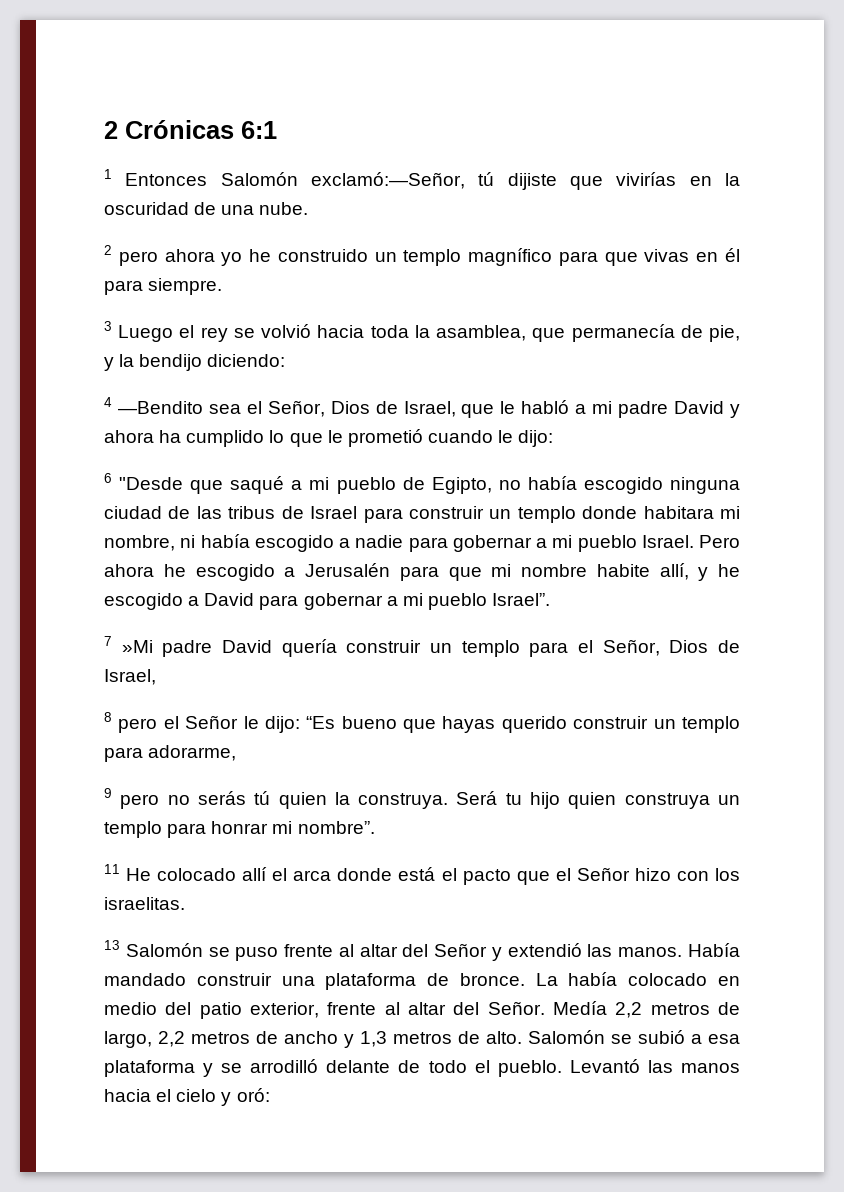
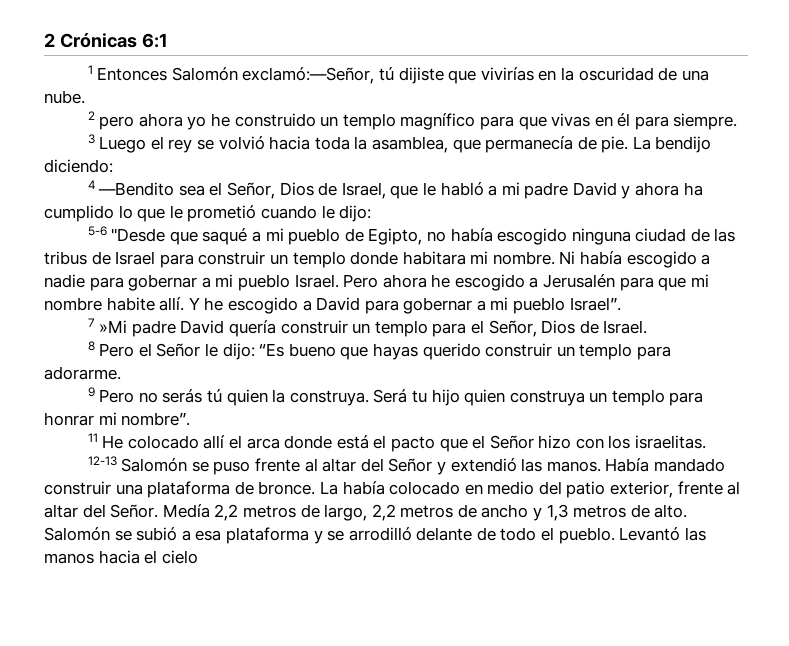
[709,325,740,342] [104,354,135,371] pie, y la -> [601,136,651,153] pie. La
[104,473,112,483] 6 -> [87,226,107,236] 5-6
[104,535,196,551] nombre, ni -> [492,251,576,265] nombre. Ni
[659,563,709,581] allí, y -> [159,297,200,311] allí. Y
[104,669,156,685] Israel, -> [603,320,648,334] Israel.
[118,718,158,733] pero -> [99,343,135,357] Pero
[148,745,237,761] adorarme, -> [44,366,121,380] adorarme.
[120,794,160,809] pero -> [99,389,135,403] Pero
[104,940,120,950] 13 -> [87,456,117,466] 12-13
[221,1088,270,1106] y oró: -> (198, 557) none

